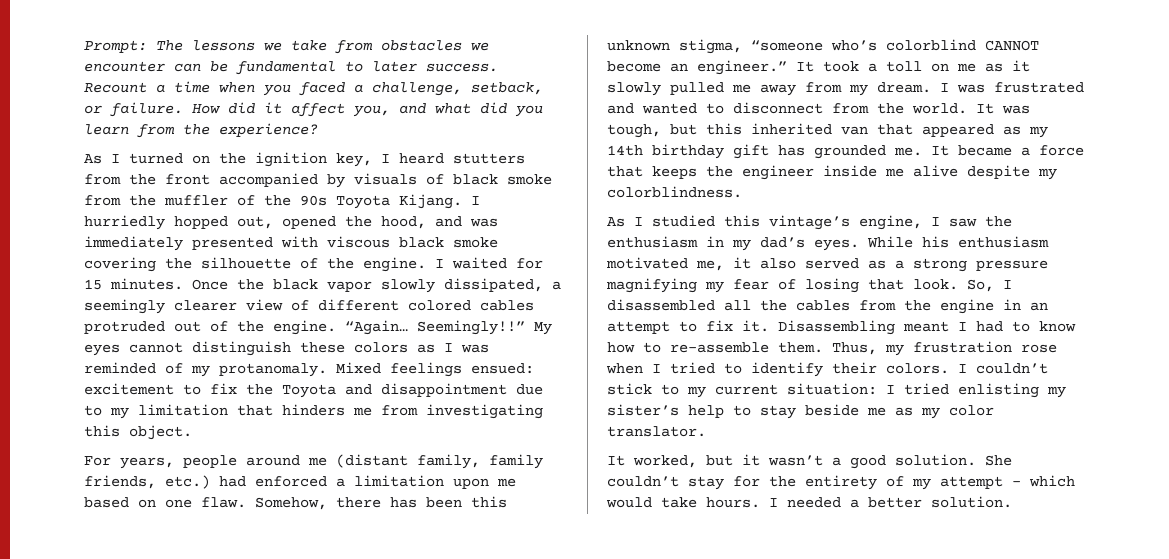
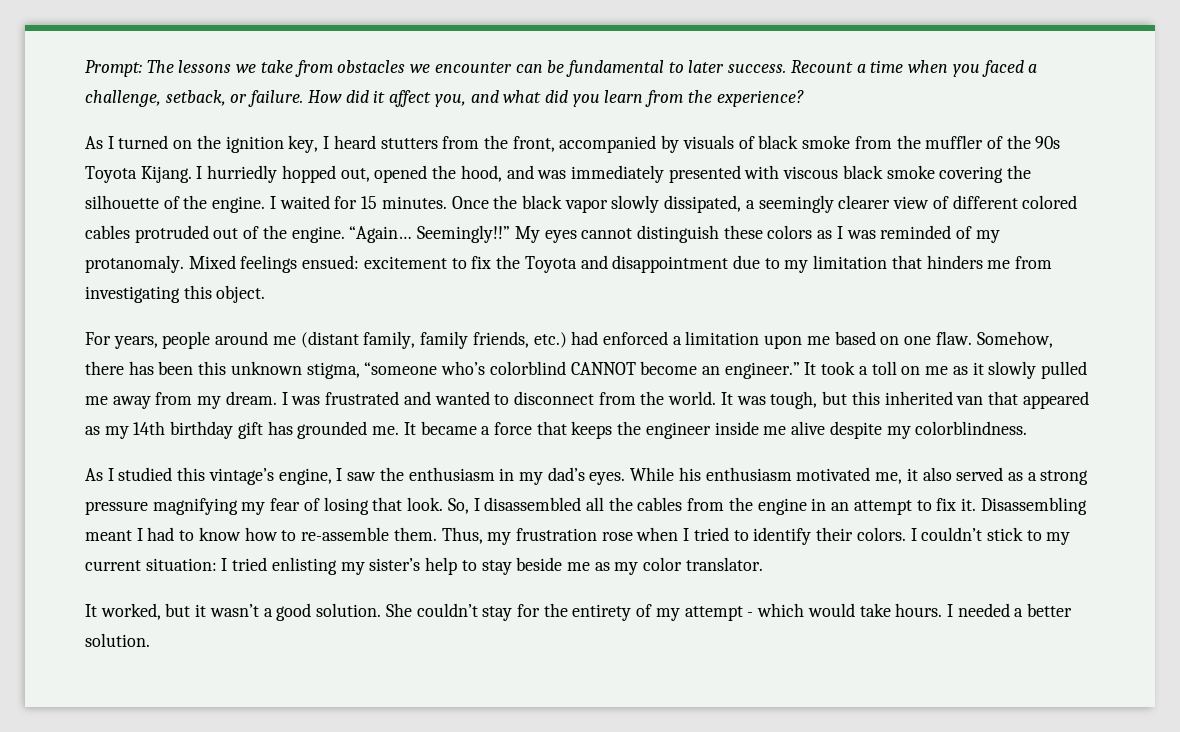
[165,174,210,185] front -> [512,136,555,152] front,

